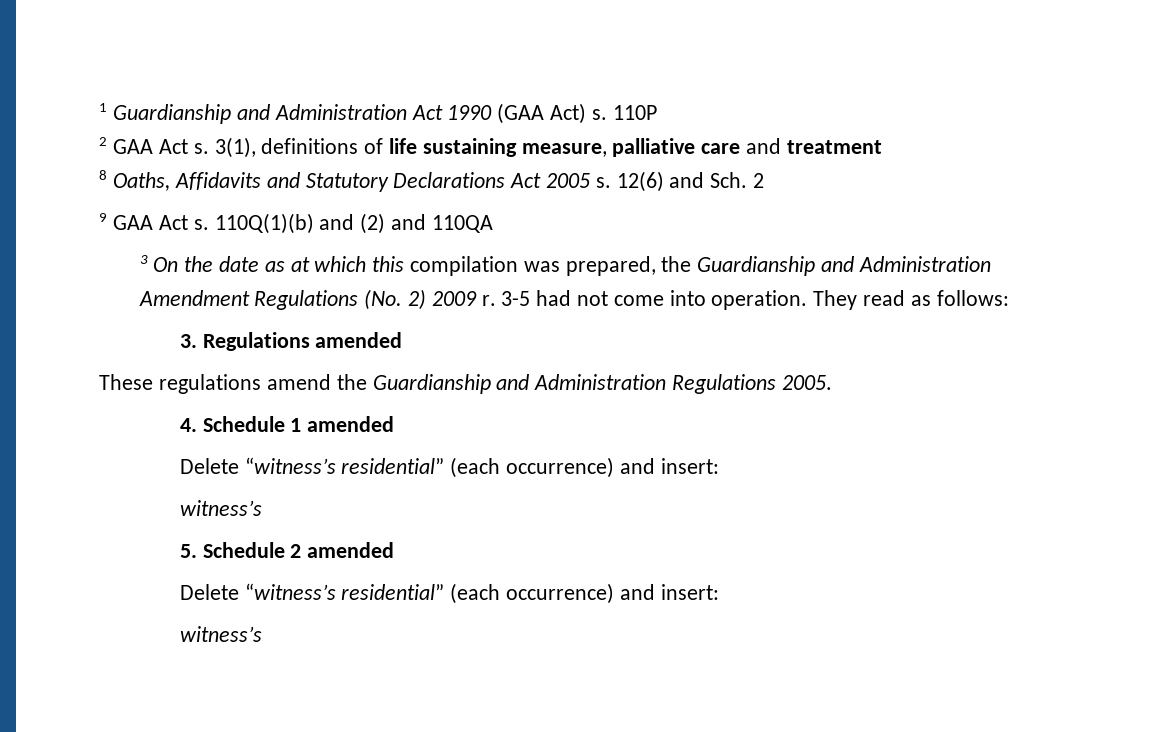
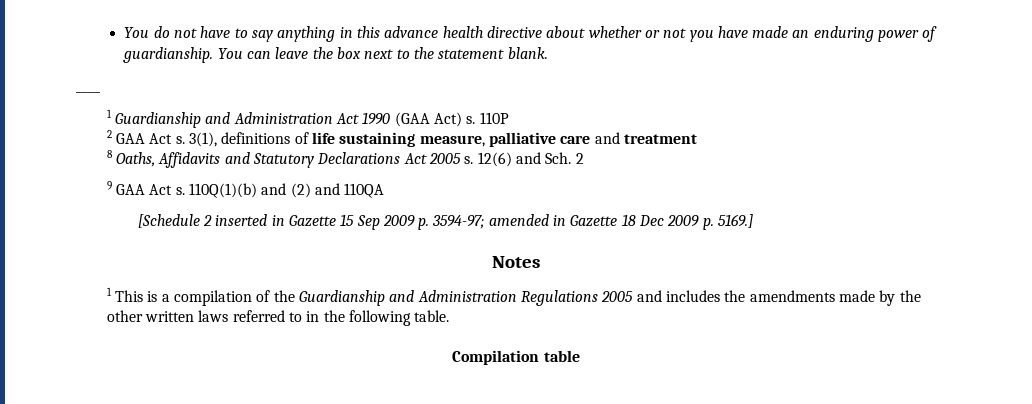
(99, 107) none -> [124,26,938,42] [123,47,548,63] [76,91,100,93] You do not have to say anything in this advance health directive about whether or not you have made an enduring power of guardianship. You can leave the box next to the statement blank. // ____ //
[139,255,991,276] [138,289,1009,310] [179,332,403,351] [99,374,331,394] 3 On the date as at which this compilation was prepared, the Guardianship and Administration Amendment Regulations (No. 2) 2009 r. 3-5 had not come into operation. They read as follows: // 3. Regulations amended // These regulations amend -> [137,214,754,230] [492,256,540,268] [106,287,271,306] [Schedule 2 inserted in Gazette 15 Sep 2009 p. 3594-97; amended in Gazette 18 Dec 2009 p. 5169.] // Notes // 1 This is a compilation of
[781,375,832,390] [179,416,395,432] [179,457,719,478] [179,500,262,516] [179,542,395,558] [179,583,719,604] [179,626,262,642] 2005. // 4. Schedule 1 amended // Delete “witness’s residential” (each occurrence) and insert: // witness’s // 5. Schedule 2 amended // Delete “witness’s residential” (each occurrence) and insert: // witness’s -> [601,290,921,306] [106,310,450,326] [452,350,580,365] 2005 and includes the amendments made by the other written laws referred to in the following table. // Compilation table

